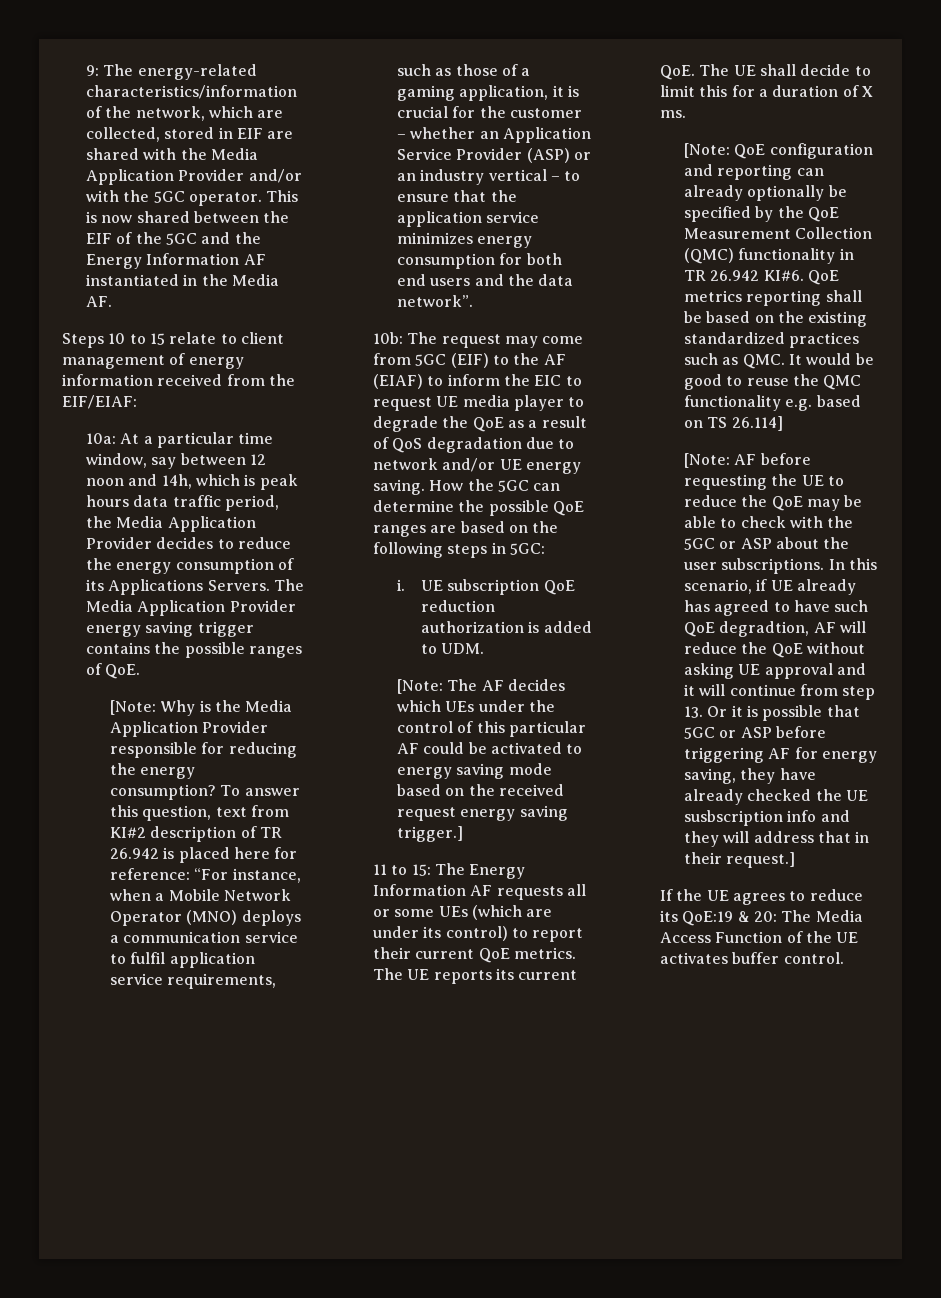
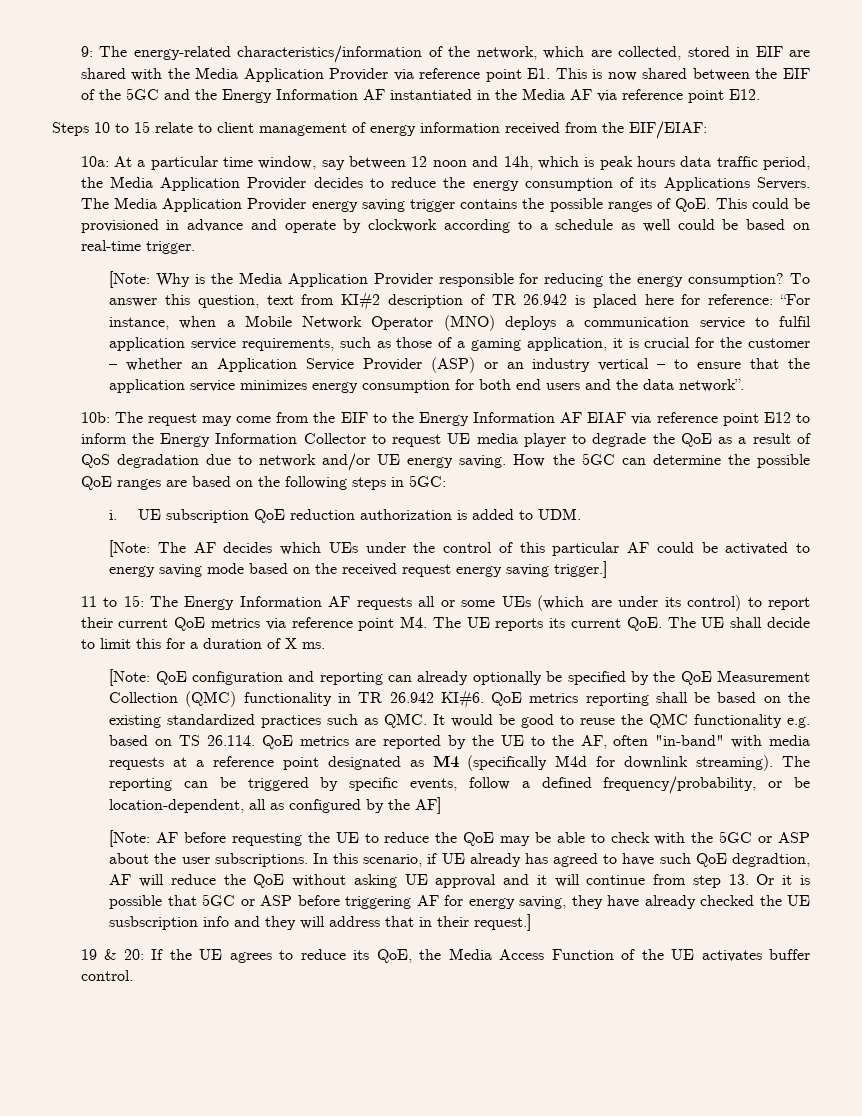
[248,169,302,183] [86,190,263,206] and/or with the 5GC operator. -> [393,68,551,82] via reference point E1.
[86,296,113,307] AF. -> [569,89,760,103] AF via reference point E12.
(141, 671) none -> [715,198,811,209] [80,219,810,233] [80,240,195,254] This could be provisioned in advance and operate by clockwork according to a schedule as well could be based on real-time trigger.
[415,353,566,368] [373,374,562,389] 5GC (EIF) to the AF (EIAF) to inform the EIC -> [313,412,810,426] [80,433,366,447] the EIF to the Energy Information AF EIAF via reference point E12 to inform the Energy Information Collector
[514,947,577,959] metrics. -> [210,616,428,631] metrics via reference point M4.
[731,416,783,431] 26.114] -> [206,735,811,749] [109,755,811,771] [109,776,811,794] [109,797,442,814] 26.114. QoE metrics are reported by the UE to the AF, often "in-band" with media requests at a reference point designated as M4 (specifically M4d for downlink streaming). The reporting can be triggered by specific events, follow a defined frequency/probability, or be location-dependent, all as configured by the AF]
(796, 860) none -> [80,949,144,960] 19 & 20:
[682,910,812,926] QoE:19 & 20: The -> [376,949,442,963] QoE, the

